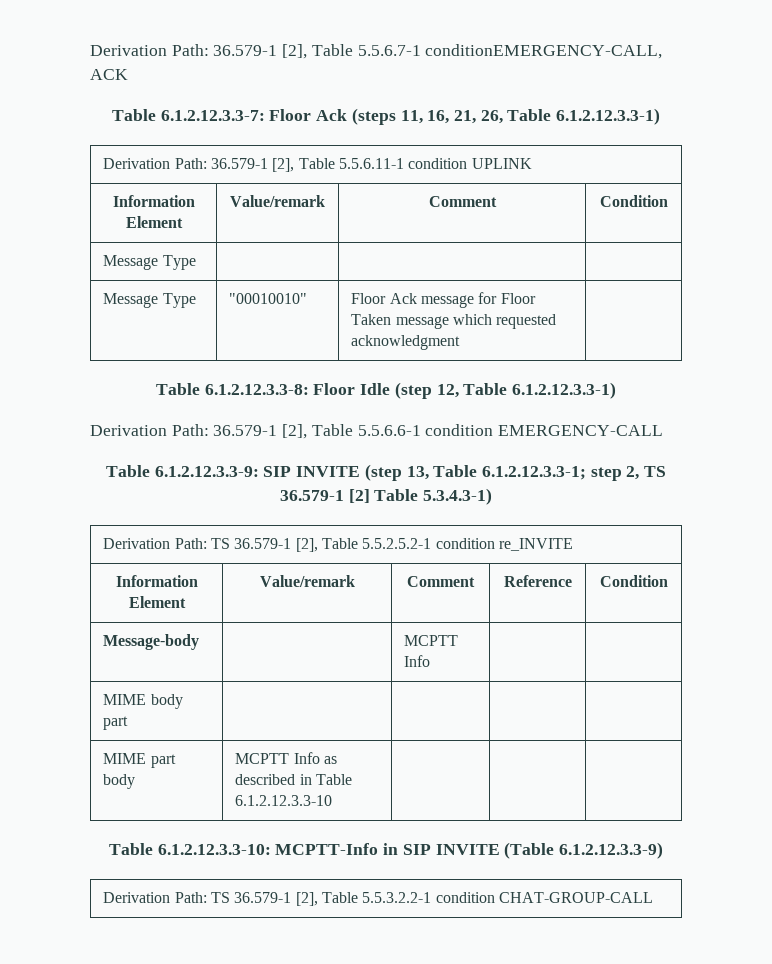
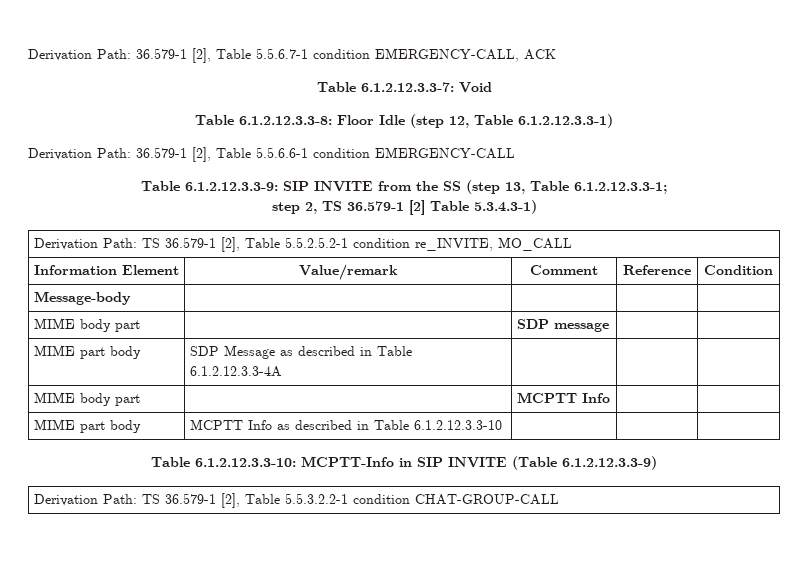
[425,44,663,59] conditionEMERGENCY-CALL, -> [313,48,519,62] condition EMERGENCY-CALL,
[269,108,661,125] [103,158,532,172] [112,195,195,207] [125,216,183,228] [230,195,325,207] [428,196,497,207] [599,195,668,207] [103,255,196,270] [103,293,196,308] [229,293,308,304] [351,292,536,308] [351,314,557,329] [351,335,461,350] Floor Ack (steps 11, 16, 21, 26, Table 6.1.2.12.3.3-1) // Derivation Path: 36.579-1 [2], Table 5.5.6.11-1 condition UPLINK // Information Element | Value/remark | Comment | Condition // Message Type | | | // Message Type | "00010010" | Floor Ack message for Floor Taken message which requested acknowledgment | -> [458,82,492,93] Void
(361, 471) none -> [378,181,461,191] from the SS
(586, 473) none -> (667, 188) //
[498,538,573,551] re_INVITE -> [414,237,572,251] re_INVITE, MO_CALL
[404,635,459,646] [404,655,431,667] [103,694,183,709] [103,716,129,730] MCPTT Info | | // MIME body part | | -> [33,318,140,332] [516,319,609,332] [33,345,141,359] [189,345,412,359] [189,366,282,377] [33,392,140,406] [516,392,610,403] | | // MIME body part | | SDP message | | // MIME part body | SDP Message as described in Table 6.1.2.12.3.3-4A | | | // MIME body part | | MCPTT Info

